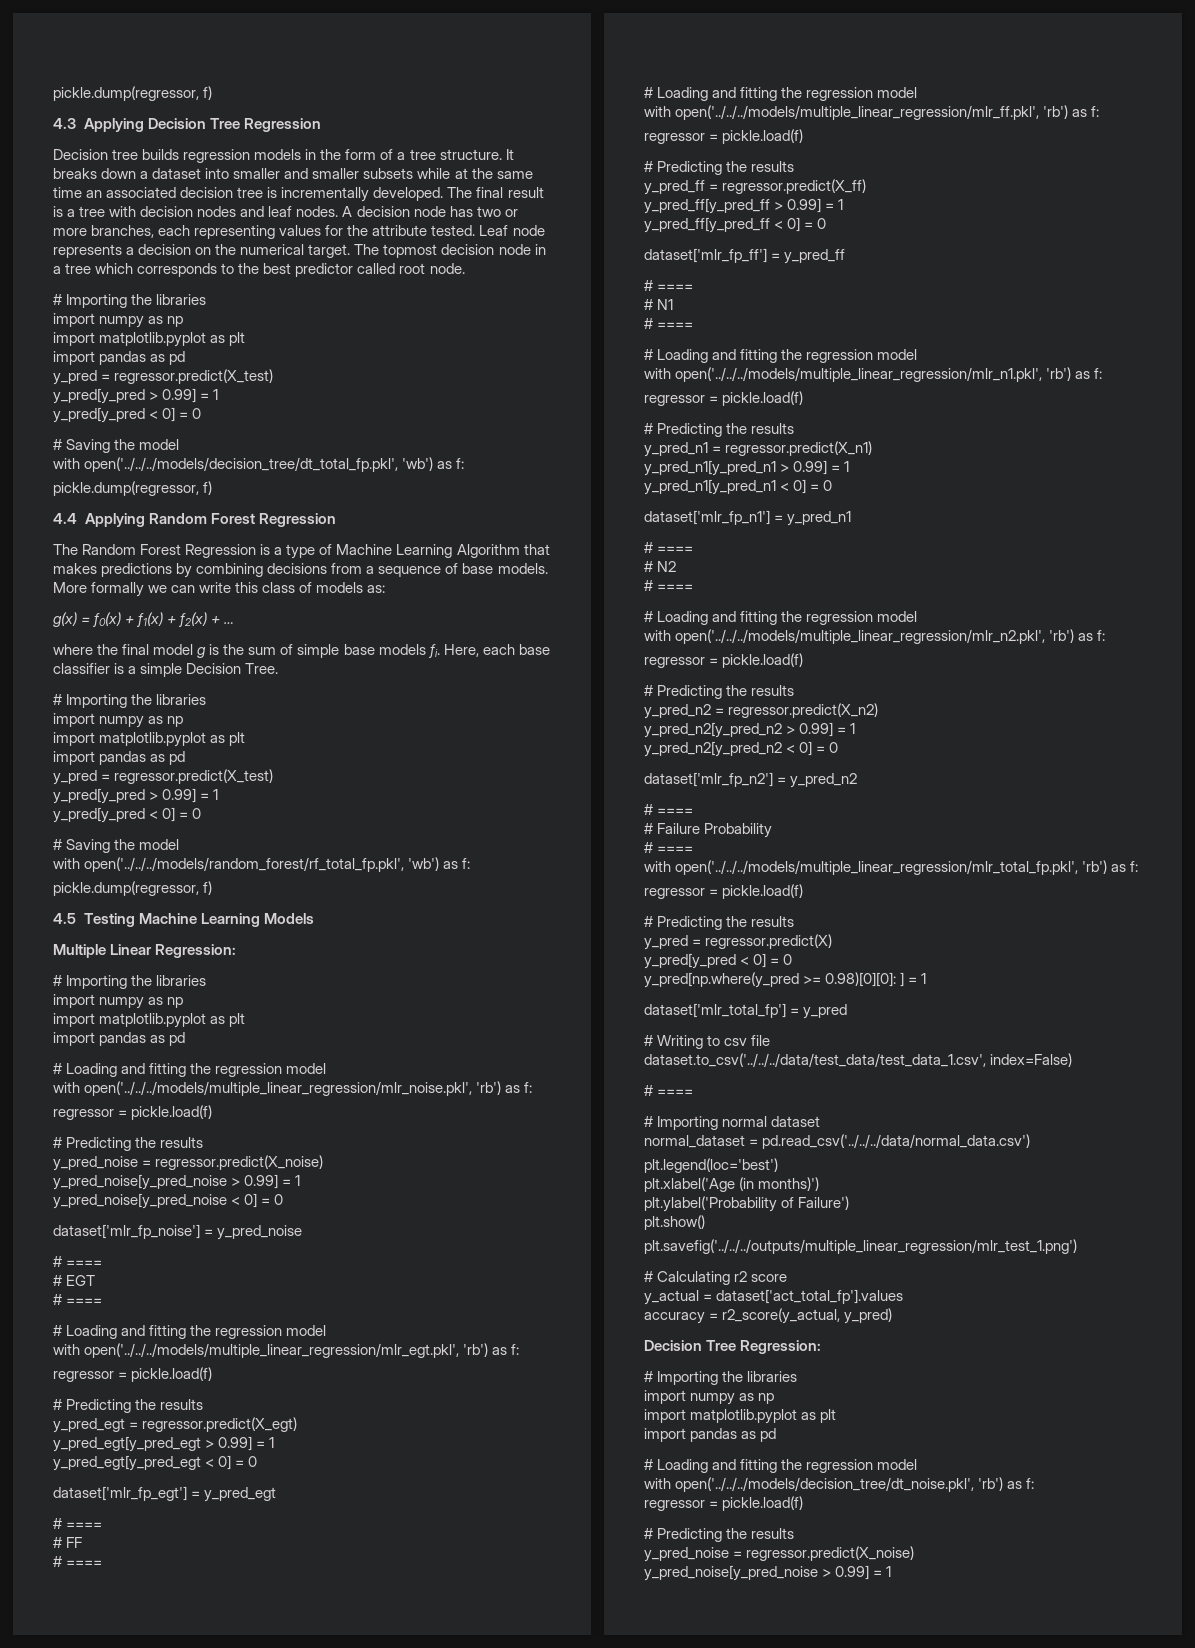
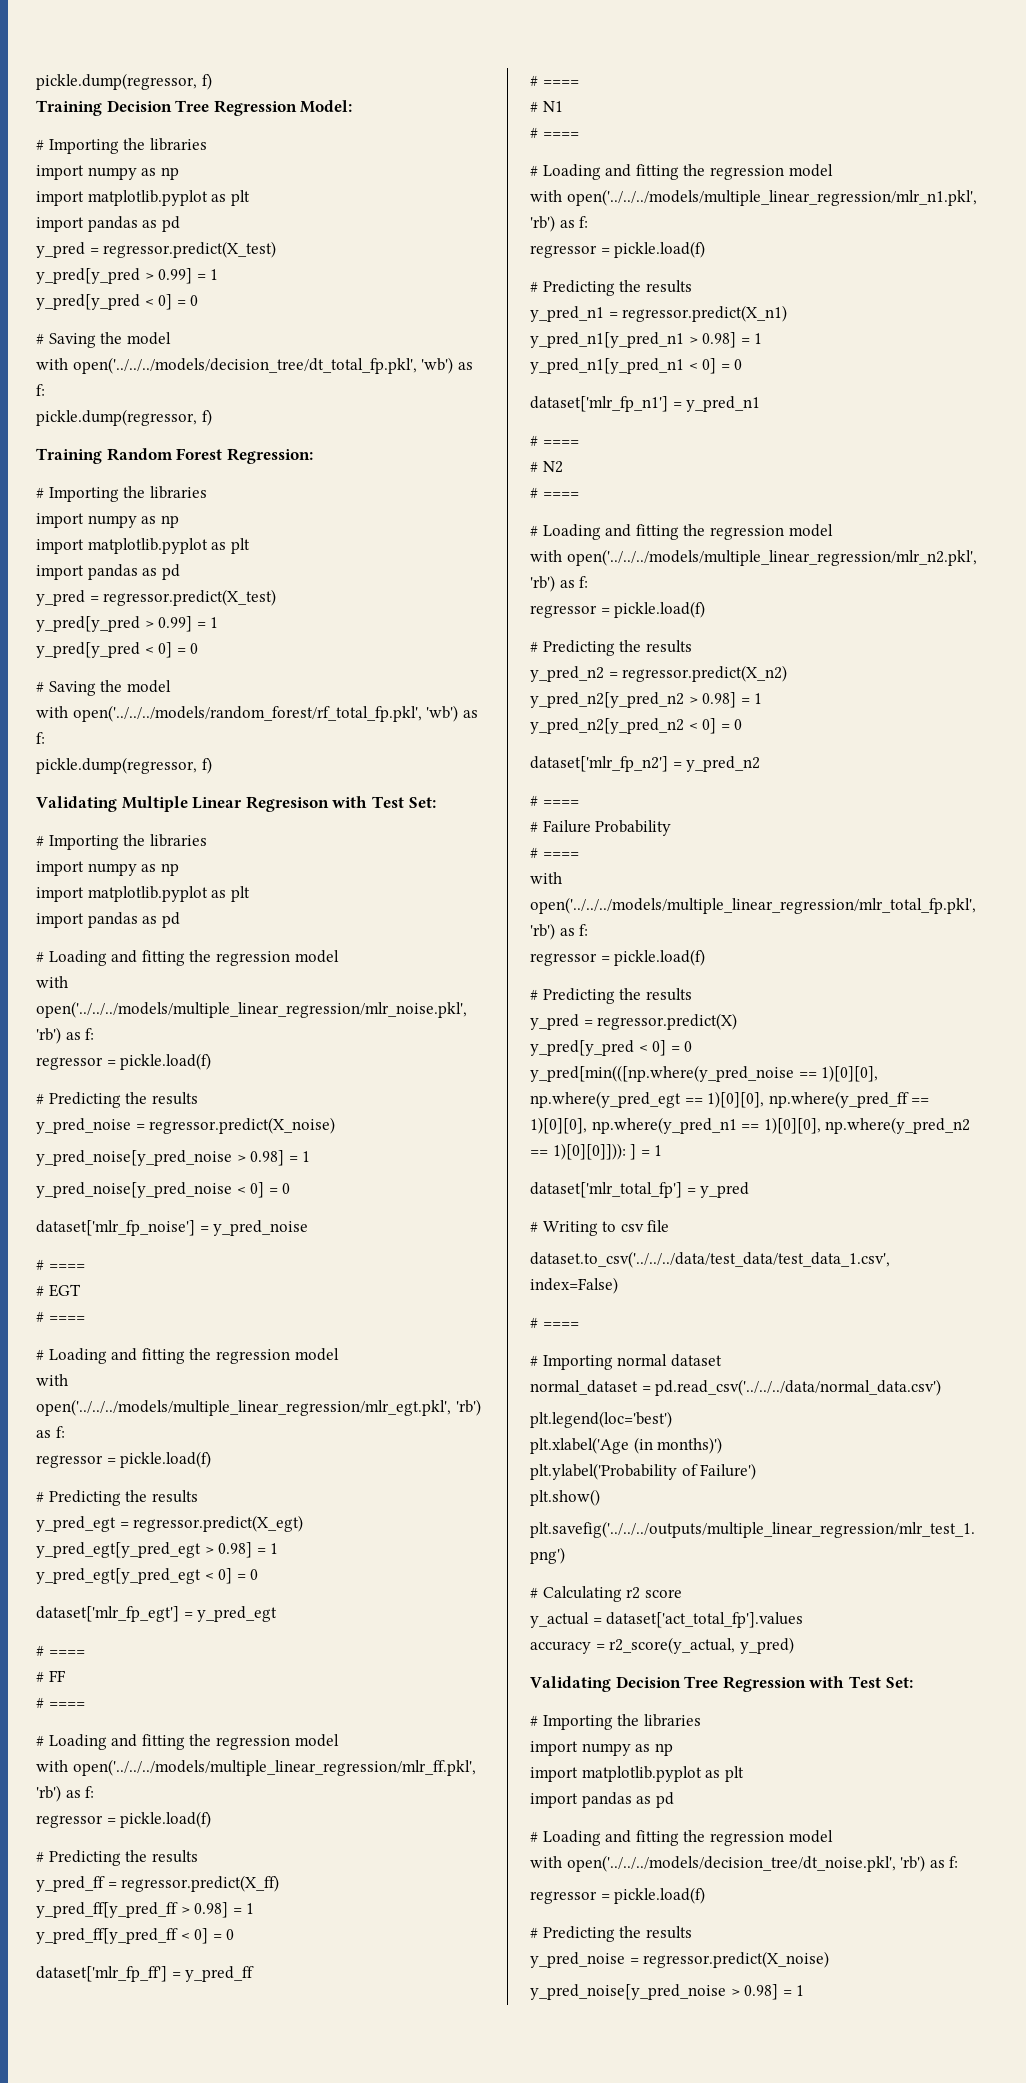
[53,86,213,101] [53,118,321,132] [53,149,514,163] [53,168,533,179] [53,187,544,202] [53,206,518,217] [53,225,545,239] [53,244,546,258] [53,263,465,277] pickle.dump(regressor, f) // 4.3 Applying Decision Tree Regression // Decision tree builds regression models in the form of a tree structure. It breaks down a dataset into smaller and smaller subsets while at the same time an associated decision tree is incrementally developed. The final result is a tree with decision nodes and leaf nodes. A decision node has two or more branches, each representing values for the attribute tested. Leaf node represents a decision on the numerical target. The topmost decision node in a tree which corresponds to the best predictor called root node. -> [36,73,212,90] [36,100,353,116] pickle.dump(regressor, f) // Training Decision Tree Regression Model:
[53,513,336,527] [53,544,550,559] [53,563,548,578] [53,582,386,597] [53,612,235,627] [53,644,550,658] [53,663,279,677] 4.4 Applying Random Forest Regression // The Random Forest Regression is a type of Machine Learning Algorithm that makes predictions by combining decisions from a sequence of base models. More formally we can write this class of models as: // g(x) = f0(x) + f1(x) + f2(x) + … // where the final model g is the sum of simple base models fi. Here, each base classifier is a simple Decision Tree. -> [36,448,313,464] Training Random Forest Regression:
[53,913,314,927] [53,944,237,958] 4.5 Testing Machine Learning Models // Multiple Linear Regression: -> [36,796,436,812] Validating Multiple Linear Regresison with Test Set:
[244,1174,279,1189] 0.99] -> [250,1150,285,1166] 0.98]
[218,1436,253,1451] 0.99] -> [218,1542,253,1558] 0.98]
[787,198,822,213] 0.99] -> [194,1902,229,1918] 0.98]
[793,460,828,475] 0.99] -> [702,332,737,348] 0.98]
[799,722,834,737] 0.99] -> [702,692,737,708] 0.98]
[644,972,897,988] y_pred[np.where(y_pred >= 0.98)[0][0]: -> [530,1065,879,1082] [530,1091,930,1108] [530,1117,971,1134] [530,1143,626,1160] y_pred[min(([np.where(y_pred_noise == 1)[0][0], np.where(y_pred_egt == 1)[0][0], np.where(y_pred_ff == 1)[0][0], np.where(y_pred_n1 == 1)[0][0], np.where(y_pred_n2 == 1)[0][0]])):
[644,1340,822,1354] Decision Tree Regression: -> [530,1676,913,1692] Validating Decision Tree Regression with Test Set:
[835,1565,870,1580] 0.99] -> [744,1984,779,2000] 0.98]

